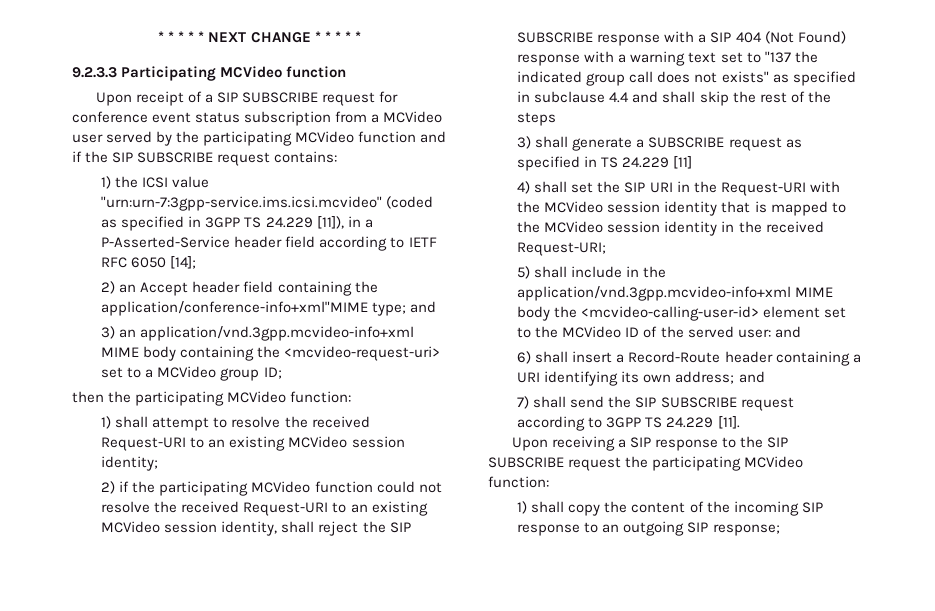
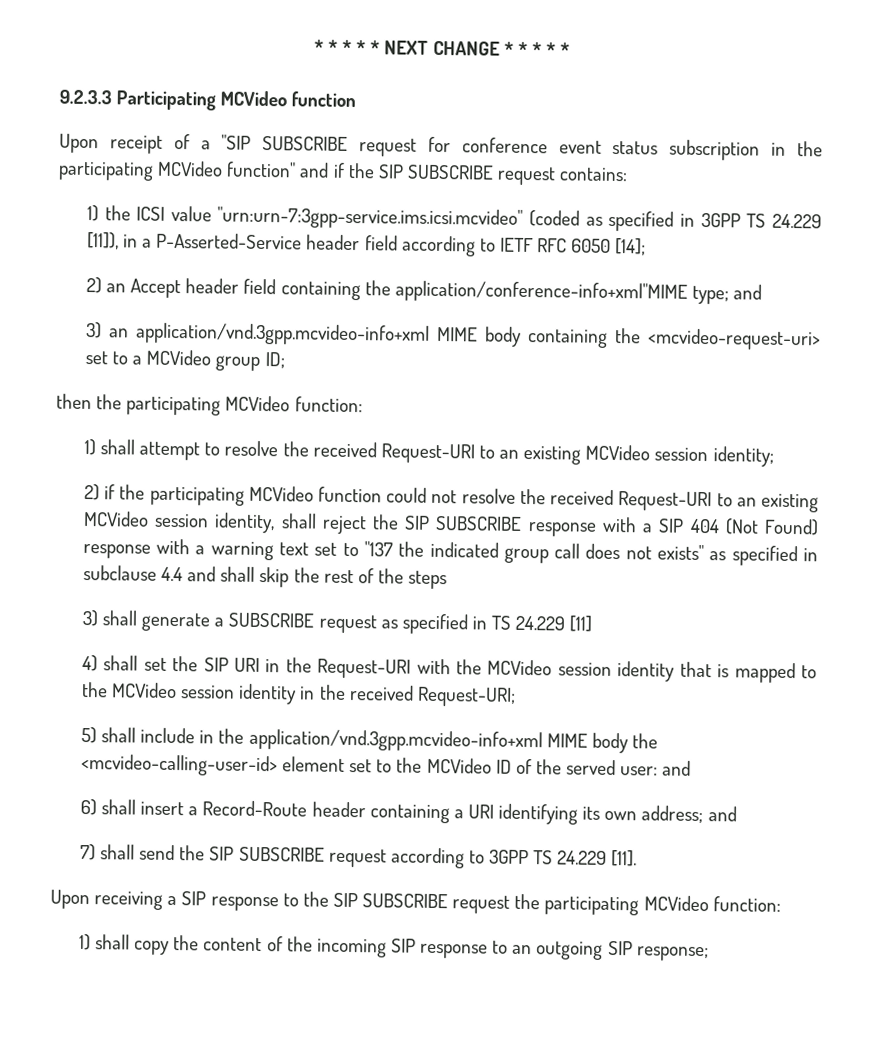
[216,92,238,103] SIP -> [221,134,252,150] "SIP
[335,111,443,123] [72,131,417,146] from a MCVideo user served by the participating MCVideo function -> [771,141,823,157] [58,160,297,181] in the participating MCVideo function"

